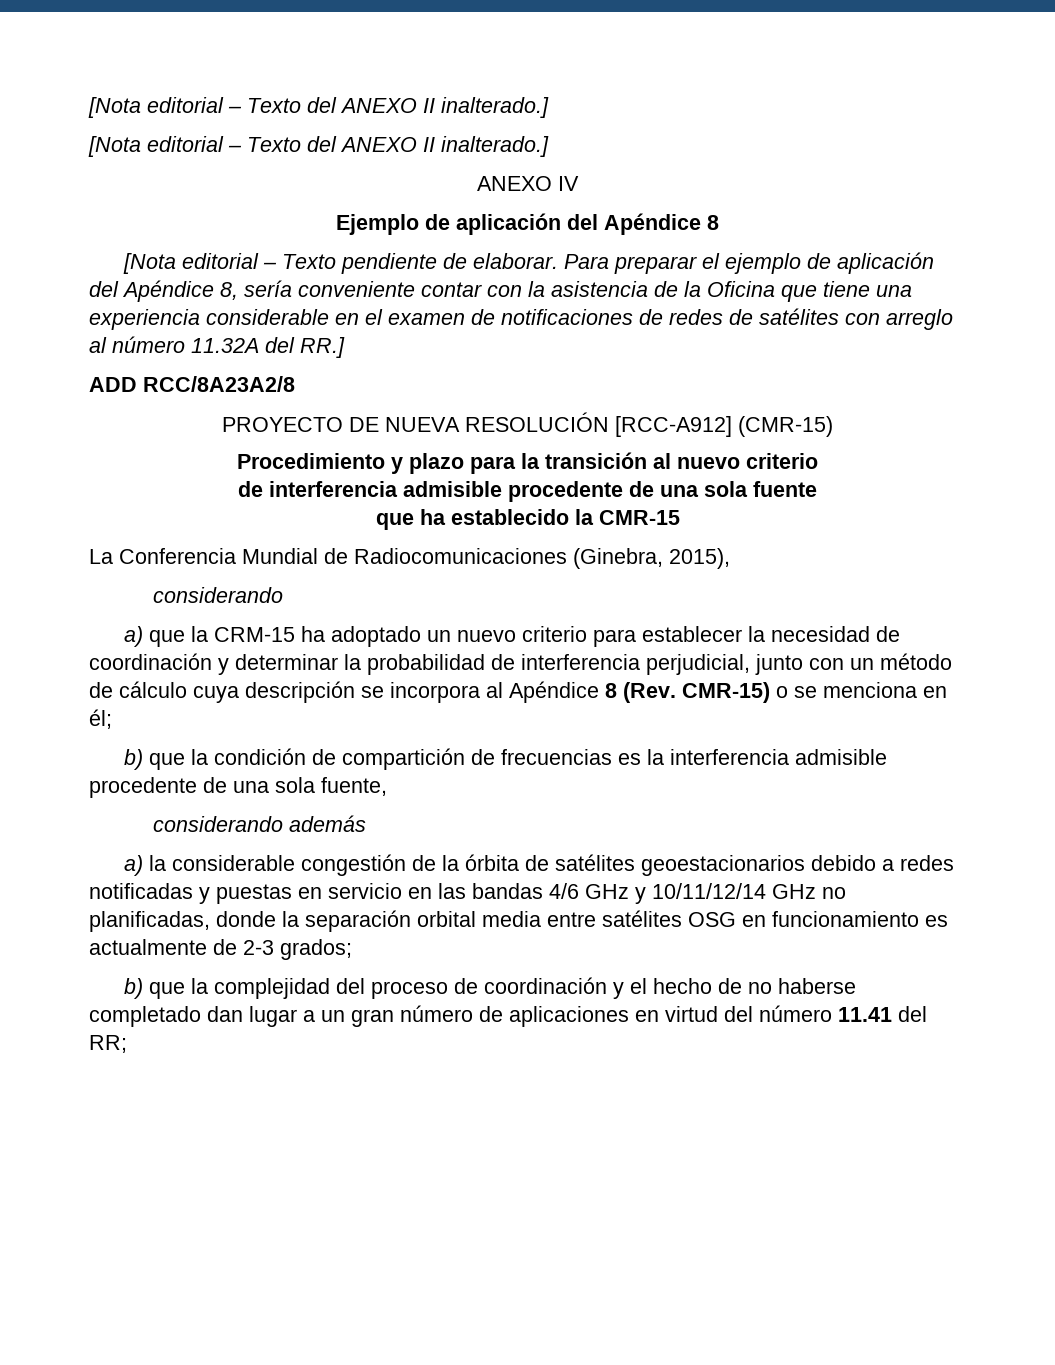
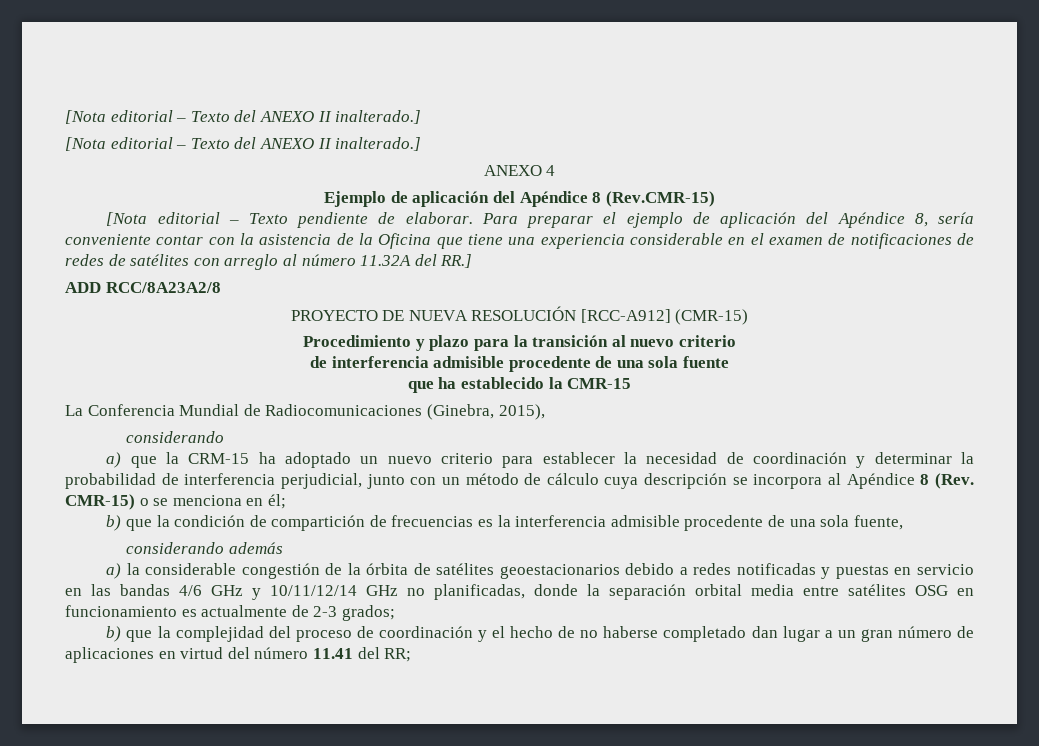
[558,176,579,191] IV -> [546,165,556,176] 4
(719, 222) none -> [605,191,715,207] (Rev.CMR-15)

